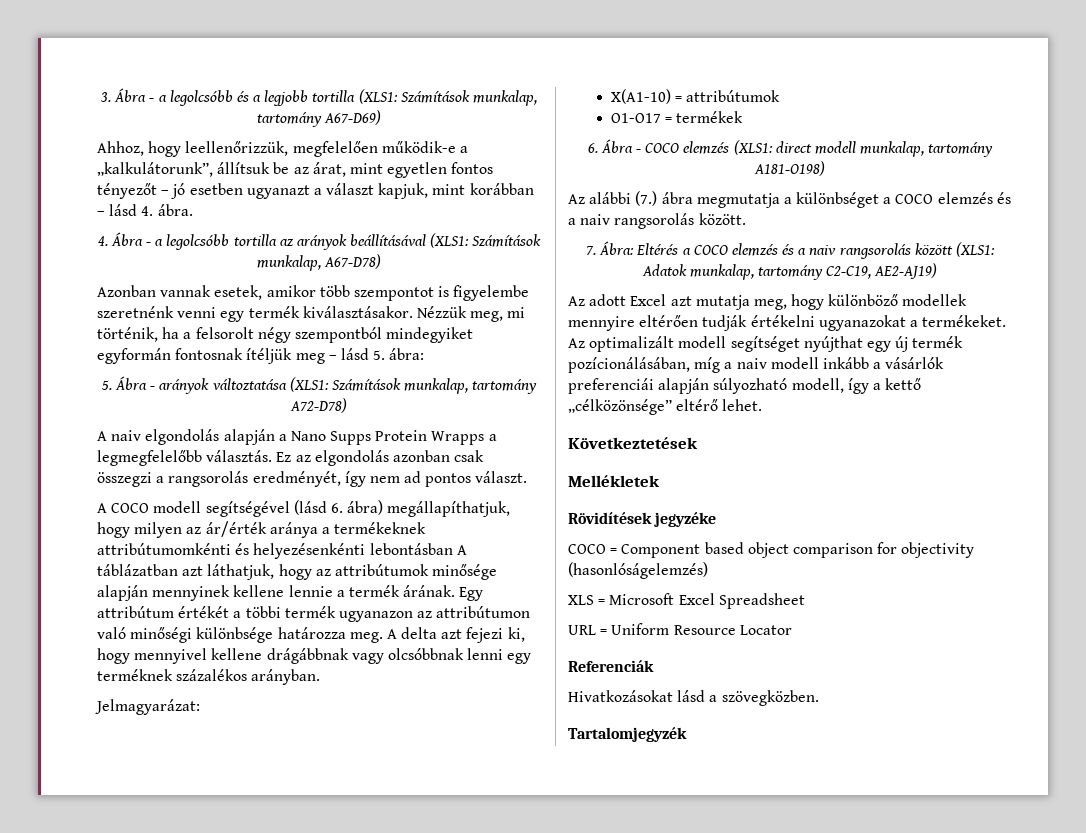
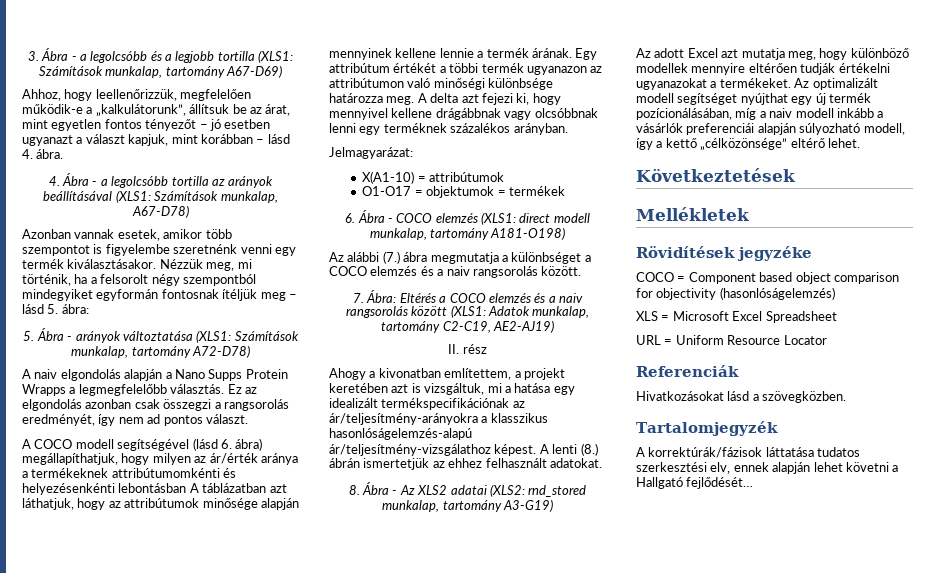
(672, 120) none -> [426,186,506,198] objektumok =
(938, 271) none -> [448,344,487,354] [329,368,565,380] [329,383,575,395] [329,398,525,410] [329,413,548,425] [329,428,472,440] [329,443,598,456] [329,458,602,470] [348,482,587,497] [382,499,553,512] // II. rész // Ahogy a kivonatban említettem, a projekt keretében azt is vizsgáltuk, mi a hatása egy idealizált termékspecifikációnak az ár/teljesítmény-arányokra a klasszikus hasonlóságelemzés-alapú ár/teljesítmény-vizsgálathoz képest. A lenti (8.) ábrán ismertetjük az ehhez felhasznált adatokat. // 8. Ábra - Az XLS2 adatai (XLS2: rnd_stored munkalap, tartomány A3-G19)
(687, 734) none -> [636,447,861,458] [636,462,899,474] [636,477,754,489] // A korrektúrák/fázisok láttatása tudatos szerkesztési elv, ennek alapján lehet követni a Hallgató fejlődését…

